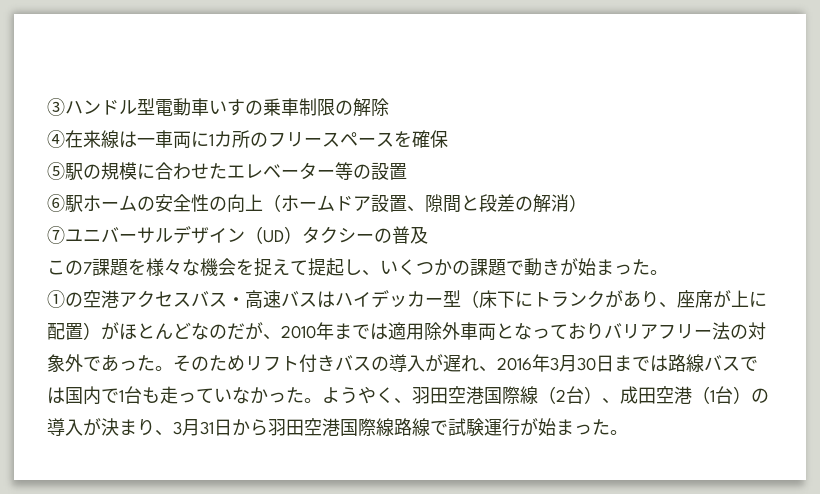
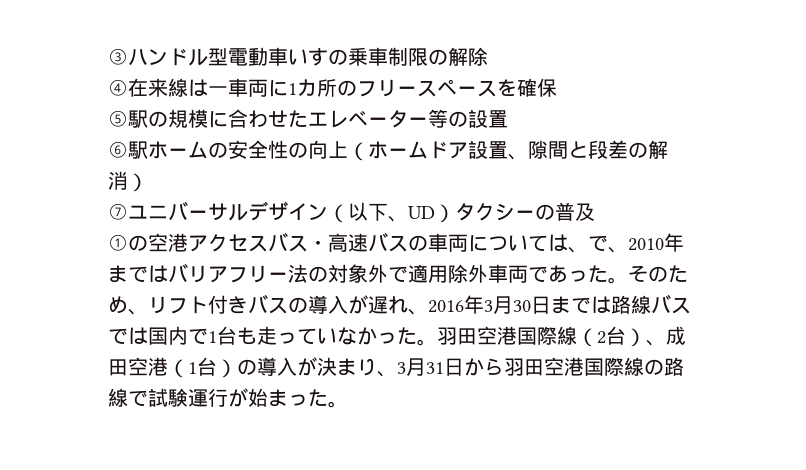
(263, 235) none -> [348,202,408,222] 以下、
[47,258,668,276] // この7課題を様々な機会を捉えて提起し、いくつかの課題で動きが始まった。 -> (595, 212) none
[317,290,767,308] [47,322,604,341] はハイデッカー型（床下にトランクがあり、座席が上に配置）がほとんどなのだが、2010年までは適用除外車両となっており -> [408,233,684,253] [108,265,168,283] の車両については、で、2010年までは
(101, 363) none -> [408,264,548,283] 適用除外車両で
(245, 363) none -> [128,309,148,315] 、
[322,386,412,404] ようやく、 -> (437, 342) none
(394, 427) none -> [644,359,664,375] の

